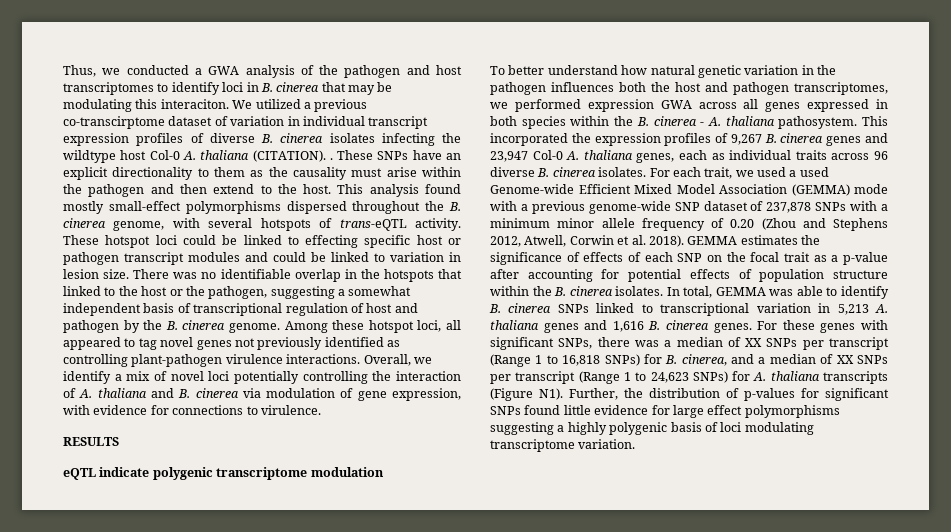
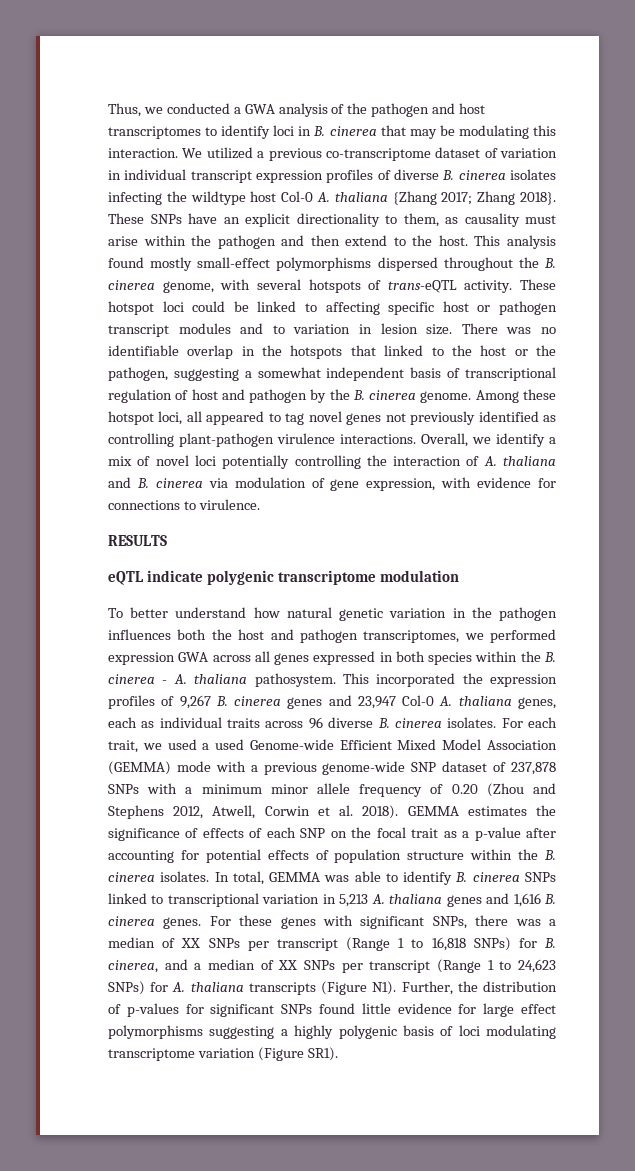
[160,99,229,109] interaciton. -> [108,148,178,158] interaction.
[63,116,165,129] co-transcirptome -> [325,148,431,161] co-transcriptome
[252,150,333,162] (CITATION). . -> [392,191,557,205] {Zhang 2017; Zhang 2018}.
[214,167,288,177] them as the -> [403,213,458,227] them, as
[305,235,359,248] effecting -> [325,302,380,315] affecting
[273,252,369,262] could be linked -> (264, 328) none
[578,439,636,449] variation. -> [197,1047,338,1061] variation (Figure SR1).

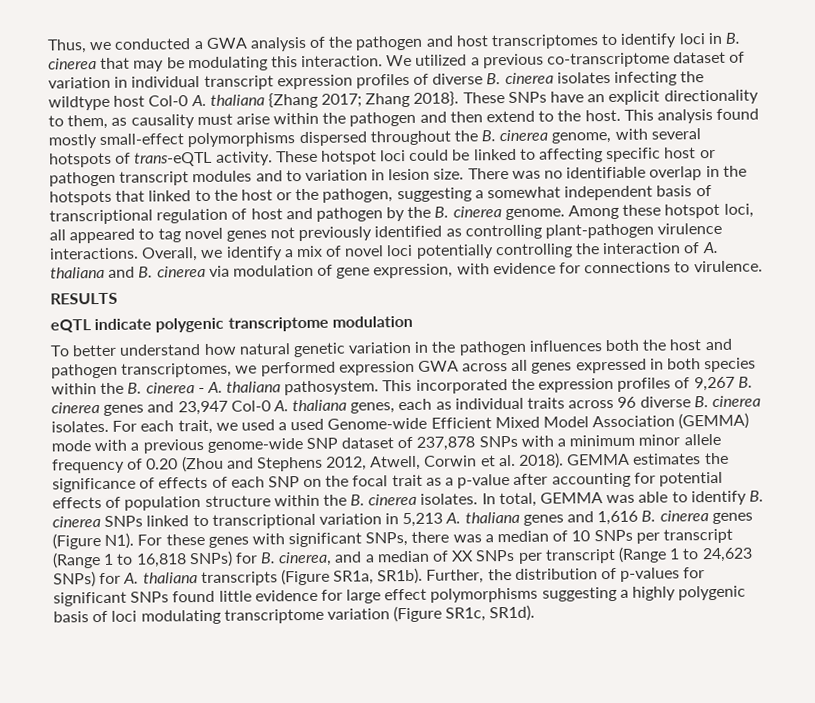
[163,917,202,929] genes. -> [711,512,753,525] [52,532,135,550] genes (Figure N1).
[181,938,201,948] XX -> [571,530,591,542] 10
[372,981,397,995] N1). -> [333,567,424,585] SR1a, SR1b).
[307,1047,338,1061] SR1). -> [445,604,536,622] SR1c, SR1d).

